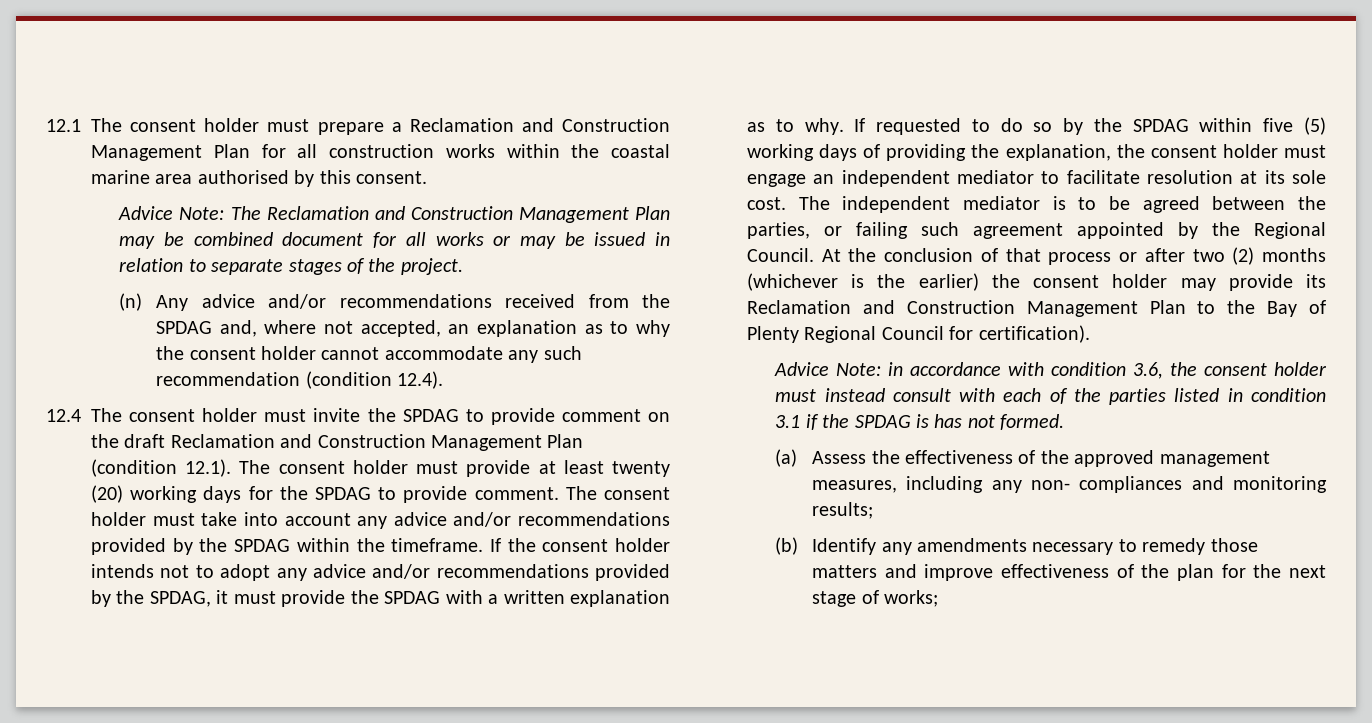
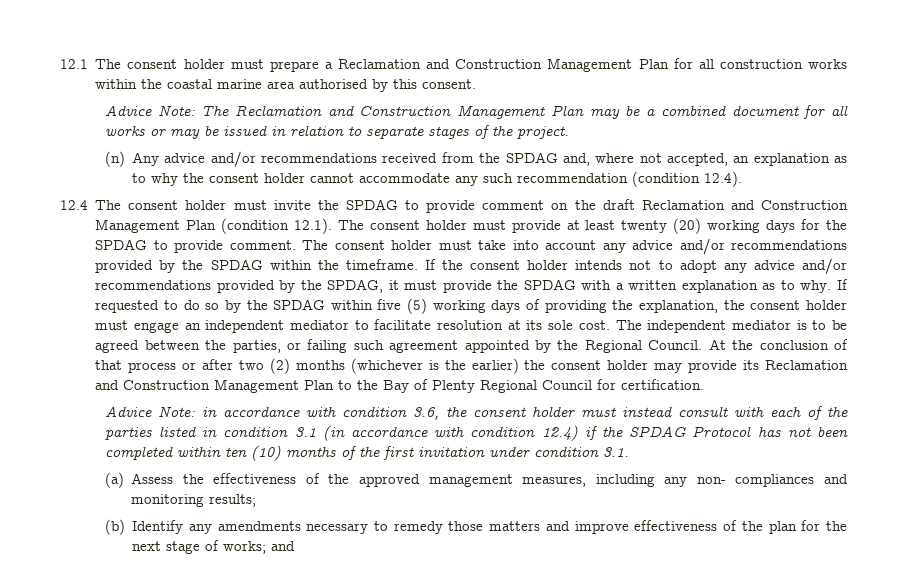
(185, 239) none -> [646,109,656,116] a
[978,325,1090,343] certification). -> [621,379,705,390] certification.
(801, 421) none -> [322,425,578,441] (in accordance with condition 12.4)
[916,414,930,428] is -> [692,426,752,437] Protocol
[1000,414,1065,430] formed. -> [817,426,849,437] [104,445,629,461] been completed within ten (10) months of the first invitation under condition 3.1.
(938, 598) none -> [271,541,296,551] and

